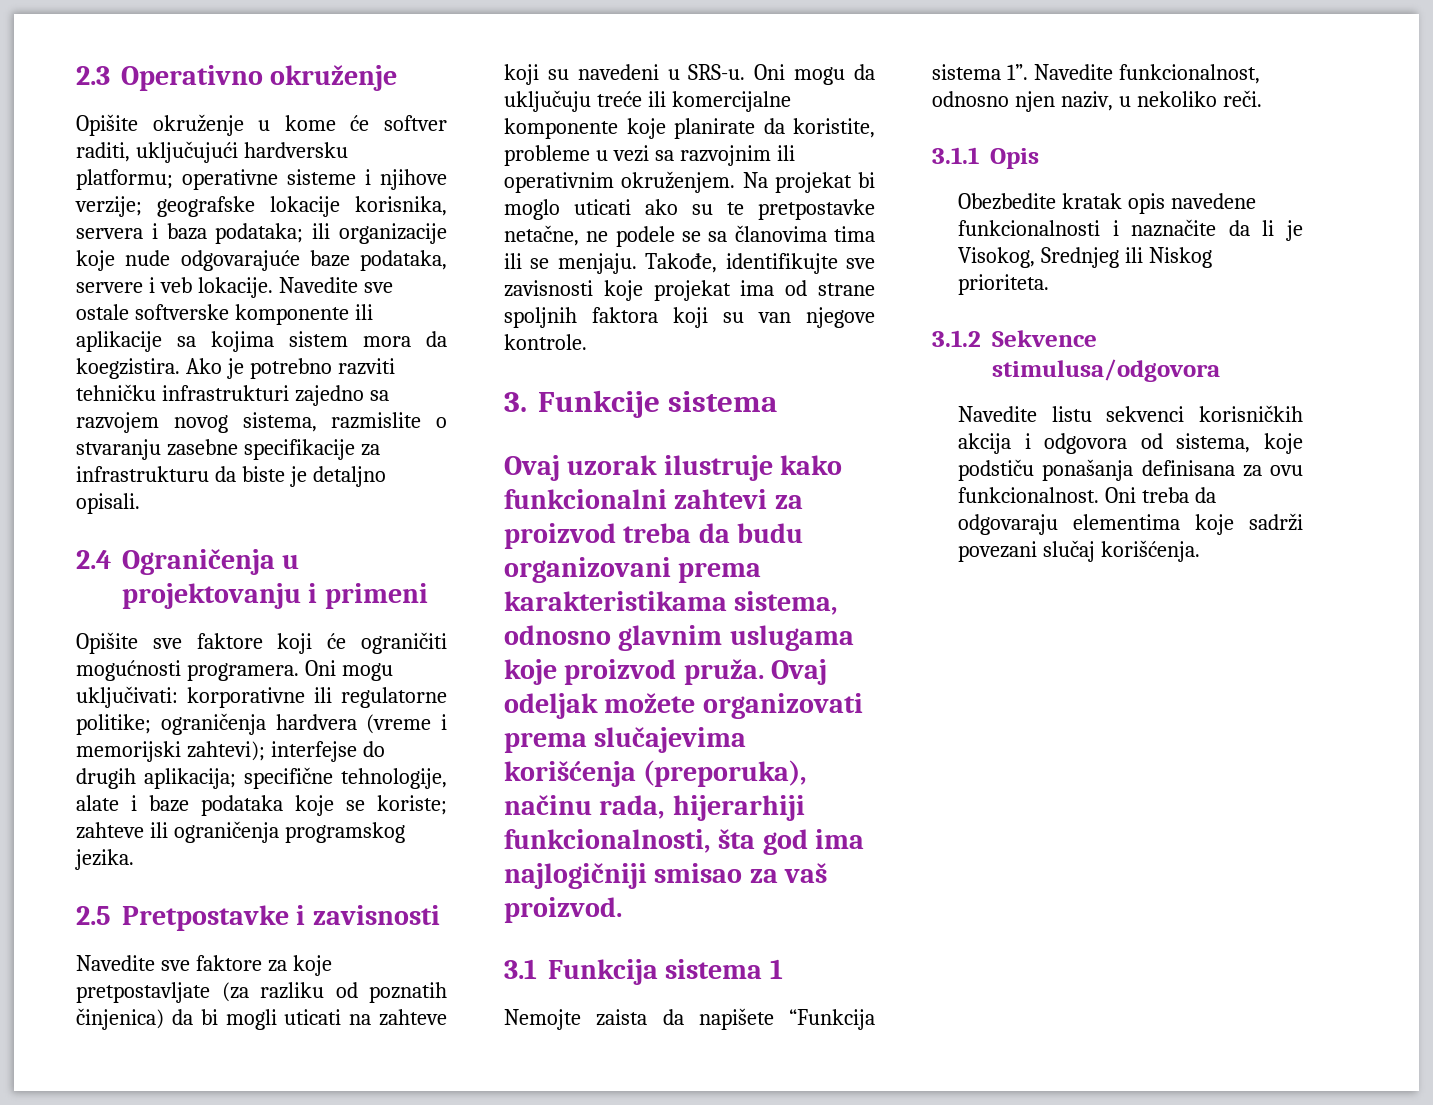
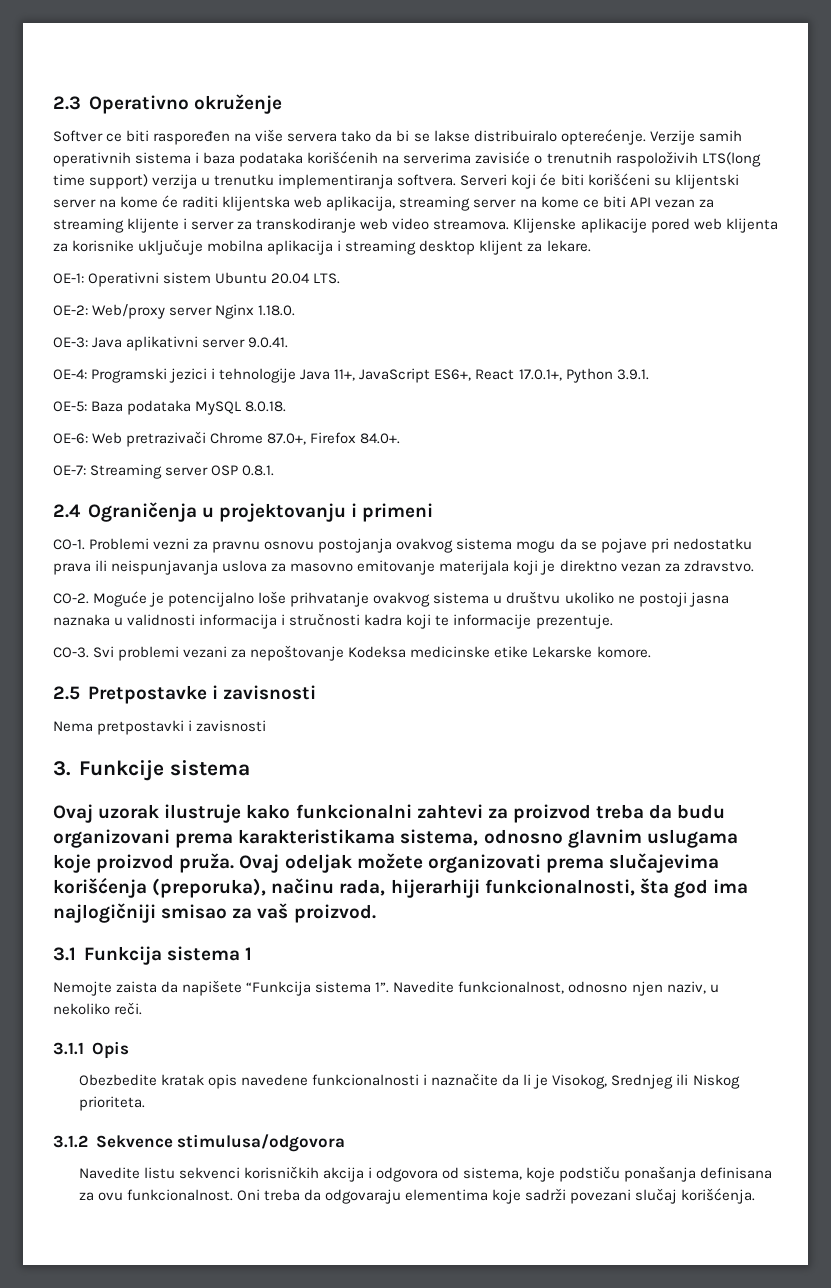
[76,114,447,136] [76,141,348,163] [76,169,447,190] [75,196,447,217] [76,223,447,244] [76,250,447,271] [76,277,393,298] [76,304,373,325] [76,331,447,352] [76,358,395,379] [76,384,389,406] [76,412,447,433] [76,439,380,460] [76,466,386,487] [76,493,140,514] Opišite okruženje u kome će softver raditi, uključujući hardversku platformu; operativne sisteme i njihove verzije; geografske lokacije korisnika, servera i baza podataka; ili organizacije koje nude odgovarajuće baze podataka, servere i veb lokacije. Navedite sve ostale softverske komponente ili aplikacije sa kojima sistem mora da koegzistira. Ako je potrebno razviti tehničku infrastrukturi zajedno sa razvojem novog sistema, razmislite o stvaranju zasebne specifikacije za infrastrukturu da biste je detaljno opisali. -> [53,129,742,145] [53,151,761,167] [53,173,739,189] [53,195,714,211] [53,218,778,233] [53,239,591,255] [53,272,341,287] [53,304,296,319] [53,336,289,351] [53,368,649,383] [53,400,287,415] [53,431,401,447] [53,464,275,479] Softver ce biti raspoređen na više servera tako da bi se lakse distribuiralo opterećenje. Verzije samih operativnih sistema i baza podataka korišćenih na serverima zavisiće o trenutnih raspoloživih LTS(long time support) verzija u trenutku implementiranja softvera. Serveri koji će biti korišćeni su klijentski server na kome će raditi klijentska web aplikacija, streaming server na kome ce biti API vezan za streaming klijente i server za transkodiranje web video streamova. Klijenske aplikacije pored web klijenta za korisnike uključuje mobilna aplikacija i streaming desktop klijent za lekare. // OE-1: Operativni sistem Ubuntu 20.04 LTS. // OE-2: Web/proxy server Nginx 1.18.0. // OE-3: Java aplikativni server 9.0.41. // OE-4: Programski jezici i tehnologije Java 11+, JavaScript ES6+, React 17.0.1+, Python 3.9.1. // OE-5: Baza podataka MySQL 8.0.18. // OE-6: Web pretrazivači Chrome 87.0+, Firefox 84.0+. // OE-7: Streaming server OSP 0.8.1.
[76,632,448,654] [76,660,393,681] [76,686,447,708] [76,713,447,735] [76,741,385,762] [76,767,447,789] [76,795,447,816] [76,821,405,843] [75,849,134,870] [76,905,440,931] [76,955,332,976] [76,982,447,1003] [76,1008,447,1030] [504,64,875,85] [504,90,791,112] [504,118,875,139] [504,145,795,166] [504,171,875,193] [504,199,875,220] [504,225,875,247] [504,253,875,274] [504,280,875,301] [504,307,875,328] [504,334,587,350] Opišite sve faktore koji će ograničiti mogućnosti programera. Oni mogu uključivati: korporativne ili regulatorne politike; ograničenja hardvera (vreme i memorijski zahtevi); interfejse do drugih aplikacija; specifične tehnologije, alate i baze podataka koje se koriste; zahteve ili ograničenja programskog jezika. // 2.5 Pretpostavke i zavisnosti // Navedite sve faktore za koje pretpostavljate (za razliku od poznatih činjenica) da bi mogli uticati na zahteve koji su navedeni u SRS-u. Oni mogu da uključuju treće ili komercijalne komponente koje planirate da koristite, probleme u vezi sa razvojnim ili operativnim okruženjem. Na projekat bi moglo uticati ako su te pretpostavke netačne, ne podele se sa članovima tima ili se menjaju. Takođe, identifikujte sve zavisnosti koje projekat ima od strane spoljnih faktora koji su van njegove kontrole. -> [53,538,752,553] [53,560,754,575] [53,591,729,607] [53,613,613,629] [53,645,651,661] [53,685,316,704] [53,720,267,735] CO-1. Problemi vezni za pravnu osnovu postojanja ovakvog sistema mogu da se pojave pri nedostatku prava ili neispunjavanja uslova za masovno emitovanje materijala koji je direktno vezan za zdravstvo. // CO-2. Moguće je potencijalno loše prihvatanje ovakvog sistema u društvu ukoliko ne postoji jasna naznaka u validnosti informacija i stručnosti kadra koji te informacije prezentuje. // CO-3. Svi problemi vezani za nepoštovanje Kodeksa medicinske etike Lekarske komore. // 2.5 Pretpostavke i zavisnosti // Nema pretpostavki i zavisnosti

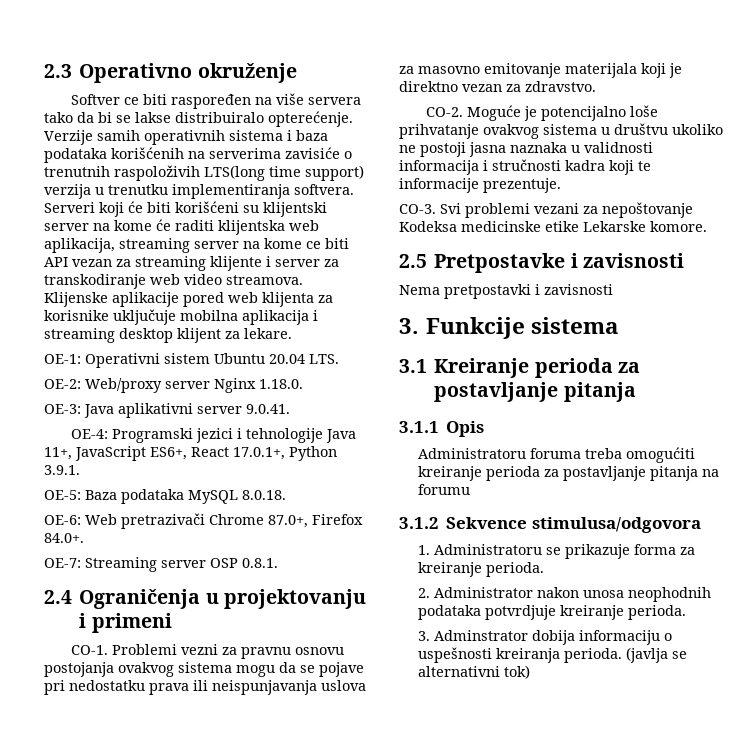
[53,804,726,823] [53,829,738,848] [53,853,720,873] [53,878,749,898] [53,903,376,923] [53,946,252,965] [53,980,719,996] [53,1002,143,1015] [53,1041,129,1059] [78,1073,740,1089] [78,1096,145,1111] [53,1134,346,1152] [78,1166,773,1182] [78,1188,756,1204] Ovaj uzorak ilustruje kako funkcionalni zahtevi za proizvod treba da budu organizovani prema karakteristikama sistema, odnosno glavnim uslugama koje proizvod pruža. Ovaj odeljak možete organizovati prema slučajevima korišćenja (preporuka), načinu rada, hijerarhiji funkcionalnosti, šta god ima najlogičniji smisao za vaš proizvod. // 3.1 Funkcija sistema 1 // Nemojte zaista da napišete “Funkcija sistema 1”. Navedite funkcionalnost, odnosno njen naziv, u nekoliko reči. // 3.1.1 Opis // Obezbedite kratak opis navedene funkcionalnosti i naznačite da li je Visokog, Srednjeg ili Niskog prioriteta. // 3.1.2 Sekvence stimulusa/odgovora // Navedite listu sekvenci korisničkih akcija i odgovora od sistema, koje podstiču ponašanja definisana za ovu funkcionalnost. Oni treba da odgovaraju elementima koje sadrži povezani slučaj korišćenja. -> [399,358,640,378] [434,382,636,402] [399,421,485,437] [417,447,695,463] [417,466,719,481] [417,484,470,495] [399,517,701,533] [417,544,695,559] [417,562,544,577] [417,587,711,602] [417,605,686,620] [417,630,672,645] [417,647,687,663] [417,665,530,679] 3.1 Kreiranje perioda za postavljanje pitanja // 3.1.1 Opis // Administratoru foruma treba omogućiti kreiranje perioda za postavljanje pitanja na forumu // 3.1.2 Sekvence stimulusa/odgovora // 1. Administratoru se prikazuje forma za kreiranje perioda. // 2. Administrator nakon unosa neophodnih podataka potvrdjuje kreiranje perioda. // 3. Adminstrator dobija informaciju o uspešnosti kreiranja perioda. (javlja se alternativni tok)

